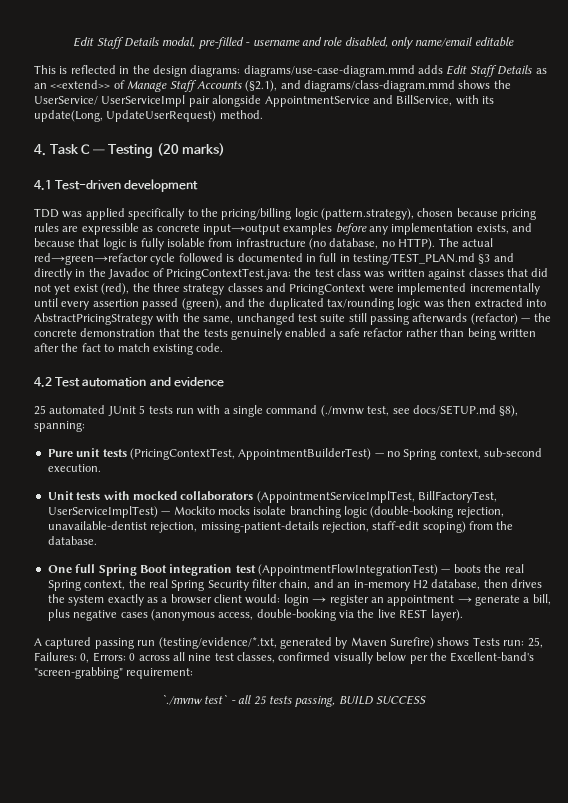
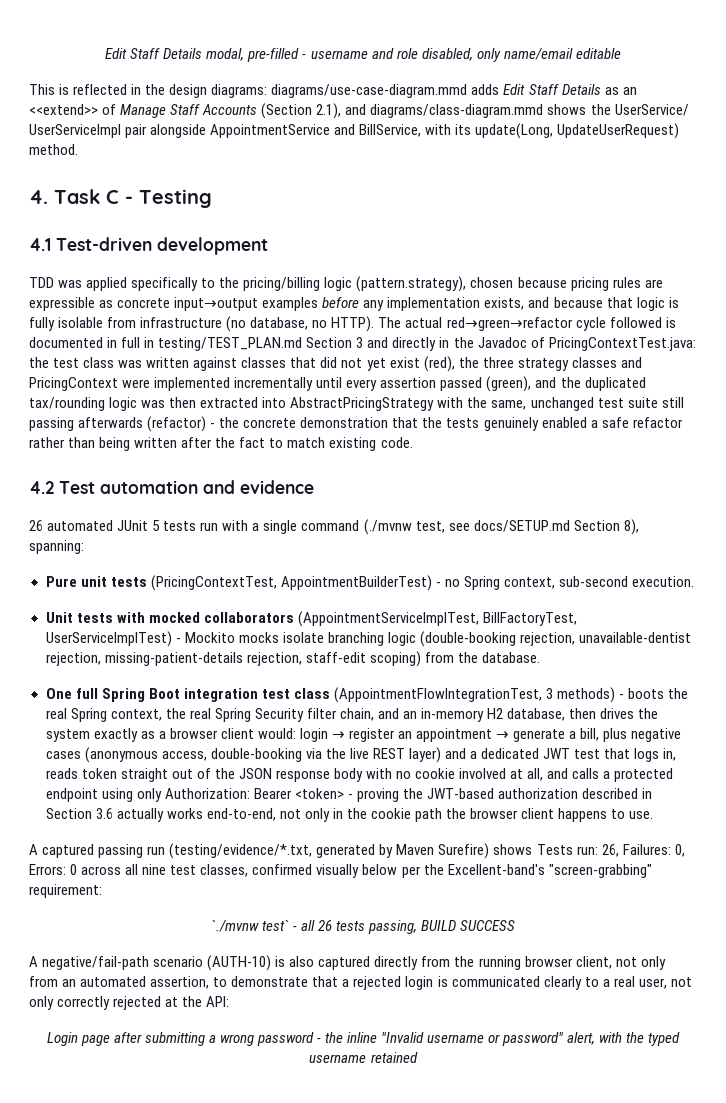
[245,80,278,92] (§2.1), -> [261,103,342,119] (Section 2.1),
[92,149,105,154] — -> [125,196,133,204] -
[156,143,226,156] (20 marks) -> (212, 198) none
[478,254,491,264] §3 -> [306,337,364,348] Section 3
[521,318,531,322] — -> [210,423,216,428] -
[34,405,46,415] 25 -> [29,520,43,531] 26
[499,405,519,417] §8), -> [573,519,639,535] Section 8),
[374,453,384,457] — -> [435,582,441,587] -
[161,511,171,515] — -> [175,638,181,643] -
[258,564,451,576] (AppointmentFlowIntegrationTest) — -> [293,687,624,703] class (AppointmentFlowIntegrationTest, 3 methods) -
[430,609,463,621] layer). -> [408,747,677,763] [45,768,674,782] [45,788,653,802] [45,808,654,822] layer) and a dedicated JWT test that logs in, reads token straight out of the JSON response body with no cookie involved at all, and calls a protected endpoint using only Authorization: Bearer <token> - proving the JWT-based authorization described in Section 3.6 actually works end-to-end, not only in the cookie path the browser client happens to use.
[527,637,543,648] 25, -> [601,844,619,857] 26,
[253,696,267,705] 25 -> [318,920,333,931] 26
(426, 700) none -> [29,955,666,971] [29,976,692,990] [29,996,230,1010] [46,1032,681,1046] [309,1052,418,1063] // A negative/fail-path scenario (AUTH-10) is also captured directly from the running browser client, not only from an automated assertion, to demonstrate that a rejected login is communicated clearly to a real user, not only correctly rejected at the API: // Login page after submitting a wrong password - the inline "Invalid username or password" alert, with the typed username retained

